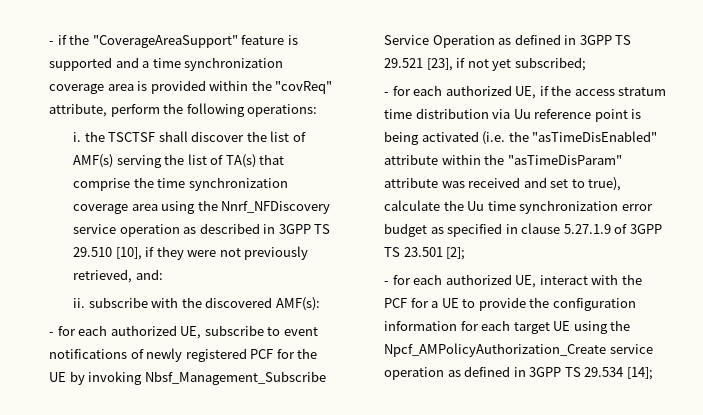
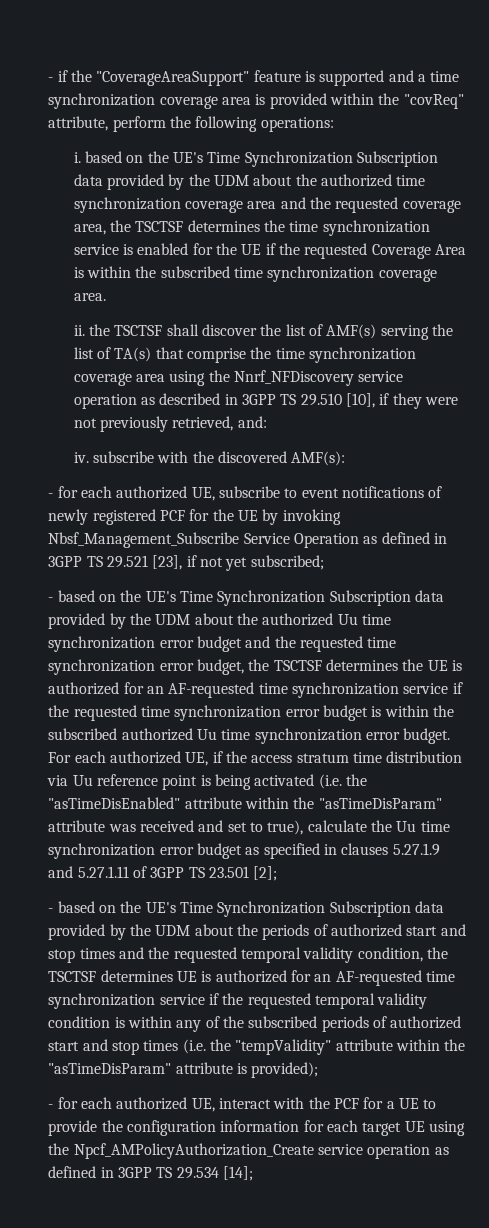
(82, 137) none -> [84,151,438,167] [73,174,426,190] [73,197,461,213] [73,220,430,236] [73,243,466,259] [73,266,437,282] [73,293,106,301] [73,325,85,336] based on the UE's Time Synchronization Subscription data provided by the UDM about the authorized time synchronization coverage area and the requested coverage area, the TSCTSF determines the time synchronization service is enabled for the UE if the requested Coverage Area is within the subscribed time synchronization coverage area. // ii.
[73,298,86,308] ii. -> [73,452,89,463] iv.
[392,86,411,96] for -> [57,590,444,606] [48,613,391,629] [48,636,397,652] [48,659,462,675] [48,682,463,698] [48,705,454,721] [48,728,451,744] [48,752,72,763] based on the UE's Time Synchronization Subscription data provided by the UDM about the authorized Uu time synchronization error budget and the requested time synchronization error budget, the TSCTSF determines the UE is authorized for an AF-requested time synchronization service if the requested time synchronization error budget is within the subscribed authorized Uu time synchronization error budget. For
[521,223,611,234] clause 5.27.1.9 -> [341,843,440,856] [48,866,129,878] clauses 5.27.1.9 and 5.27.1.11
(466, 253) none -> [48,901,444,917] [48,924,466,940] [48,947,448,963] [48,970,455,986] [48,993,428,1009] [48,1016,462,1032] [48,1039,466,1055] [48,1062,319,1078] // - based on the UE's Time Synchronization Subscription data provided by the UDM about the periods of authorized start and stop times and the requested temporal validity condition, the TSCTSF determines UE is authorized for an AF-requested time synchronization service if the requested temporal validity condition is within any of the subscribed periods of authorized start and stop times (i.e. the "tempValidity" attribute within the "asTimeDisParam" attribute is provided);

